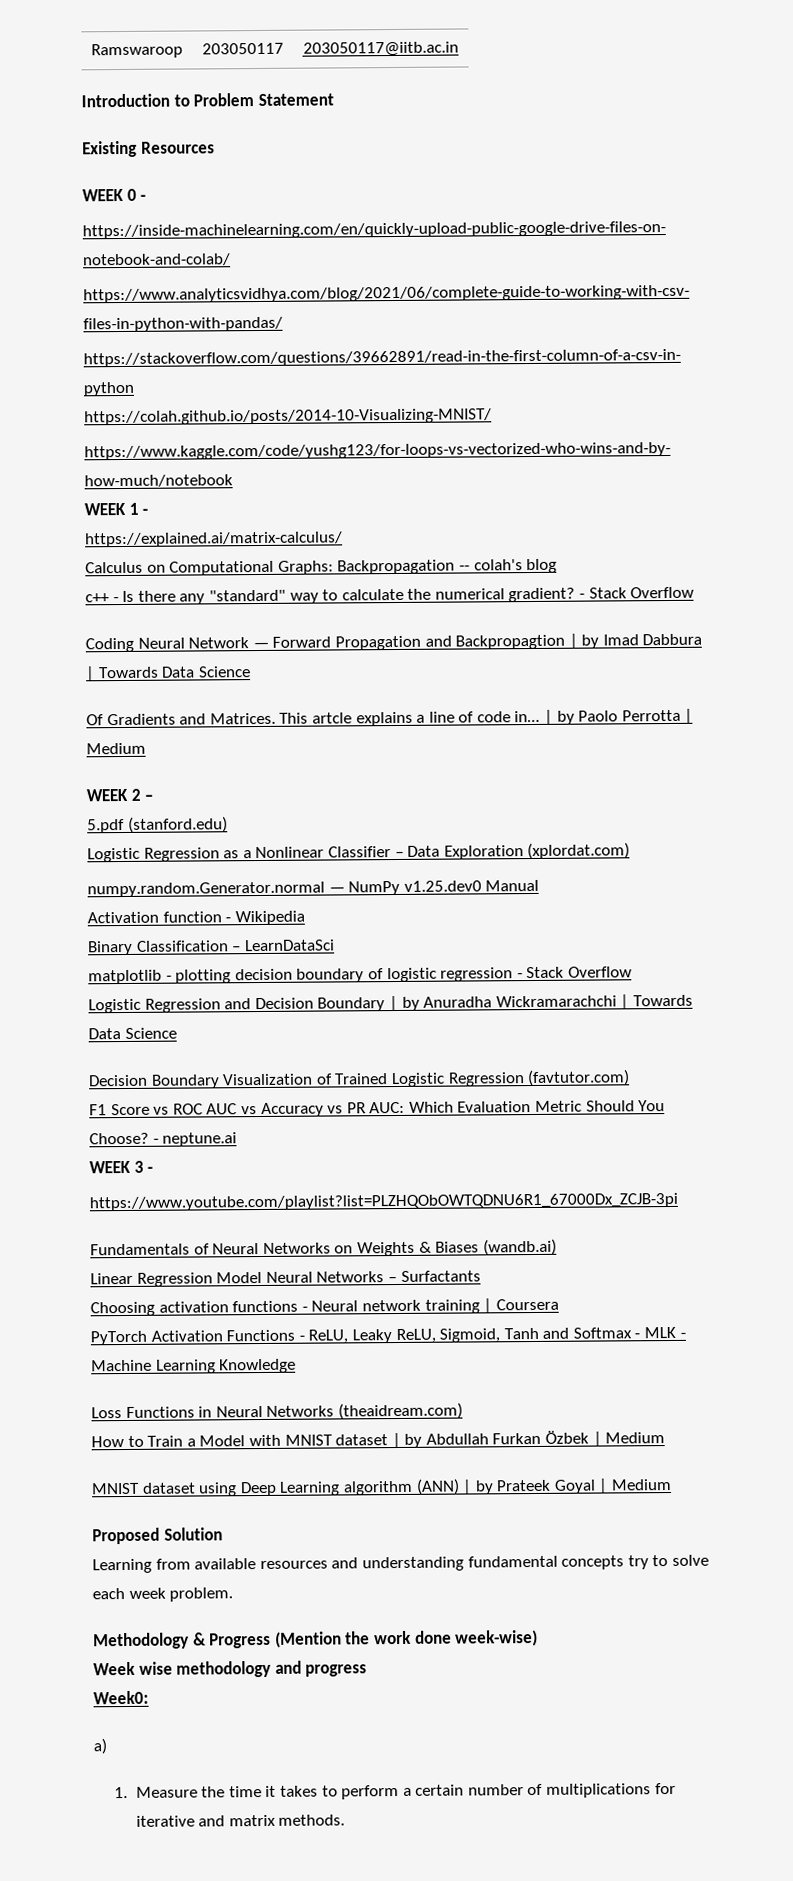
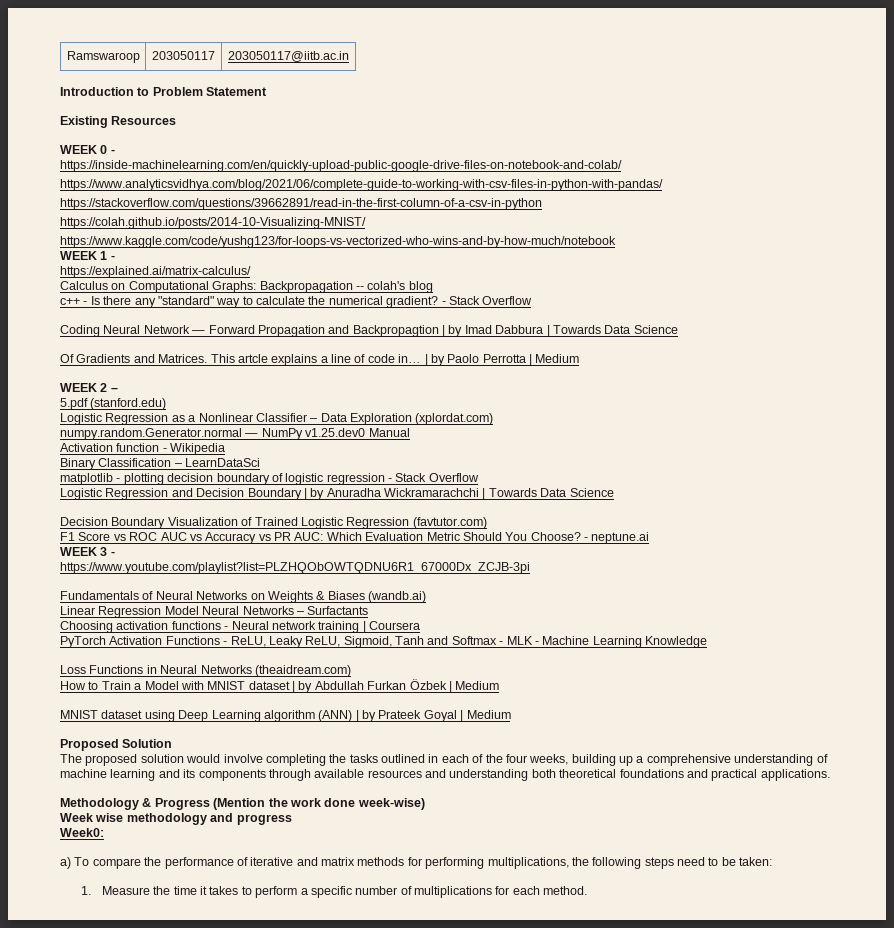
[92,1554,709,1574] [92,1587,234,1602] Learning from available resources and understanding fundamental concepts try to solve each week problem. -> [60,754,828,766] [60,769,830,781] The proposed solution would involve completing the tasks outlined in each of the four weeks, building up a comprehensive understanding of machine learning and its components through available resources and understanding both theoretical foundations and practical applications.
(107, 1746) none -> [74,857,773,869] To compare the performance of iterative and matrix methods for performing multiplications, the following steps need to be taken:
[415,1784,465,1796] certain -> [310,886,352,898] specific
[135,1814,346,1827] iterative and matrix methods. -> [512,886,588,895] each method.

